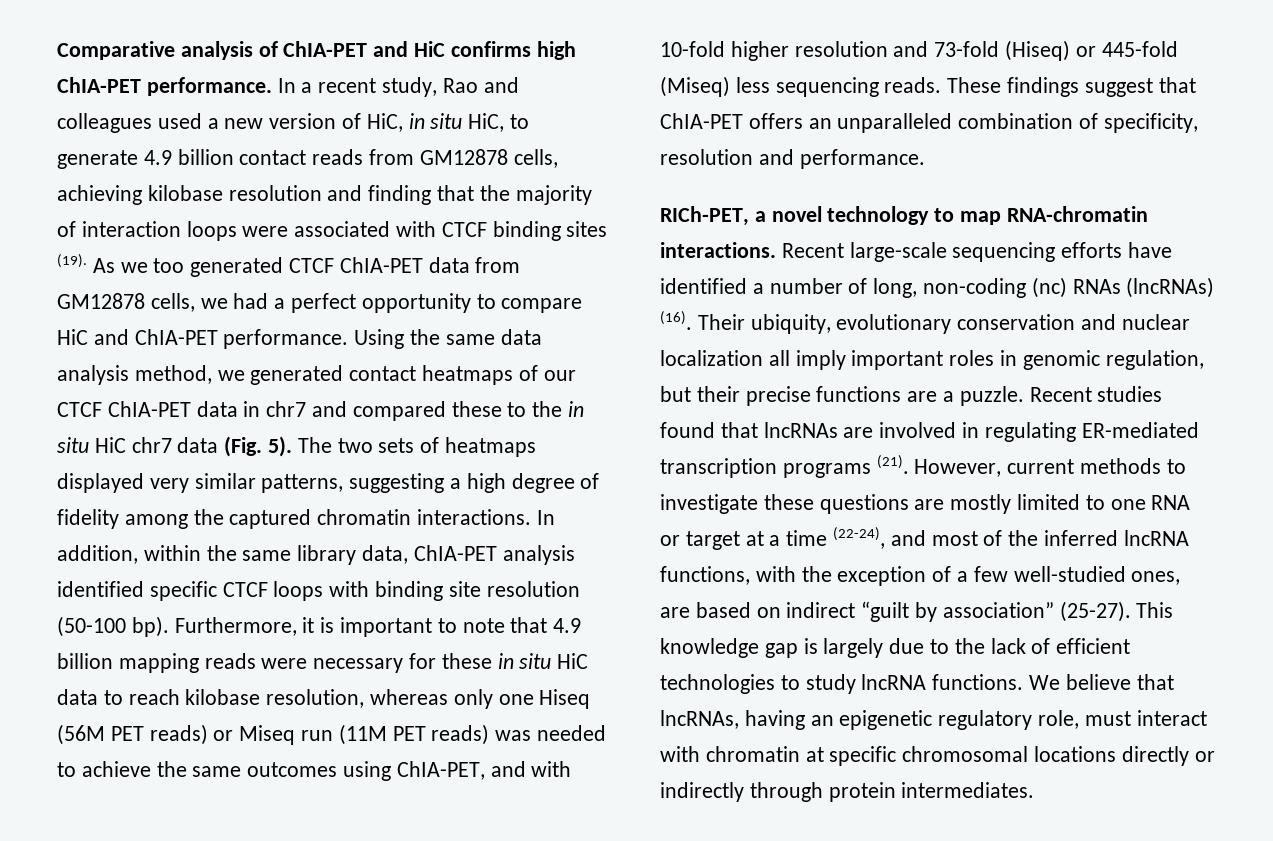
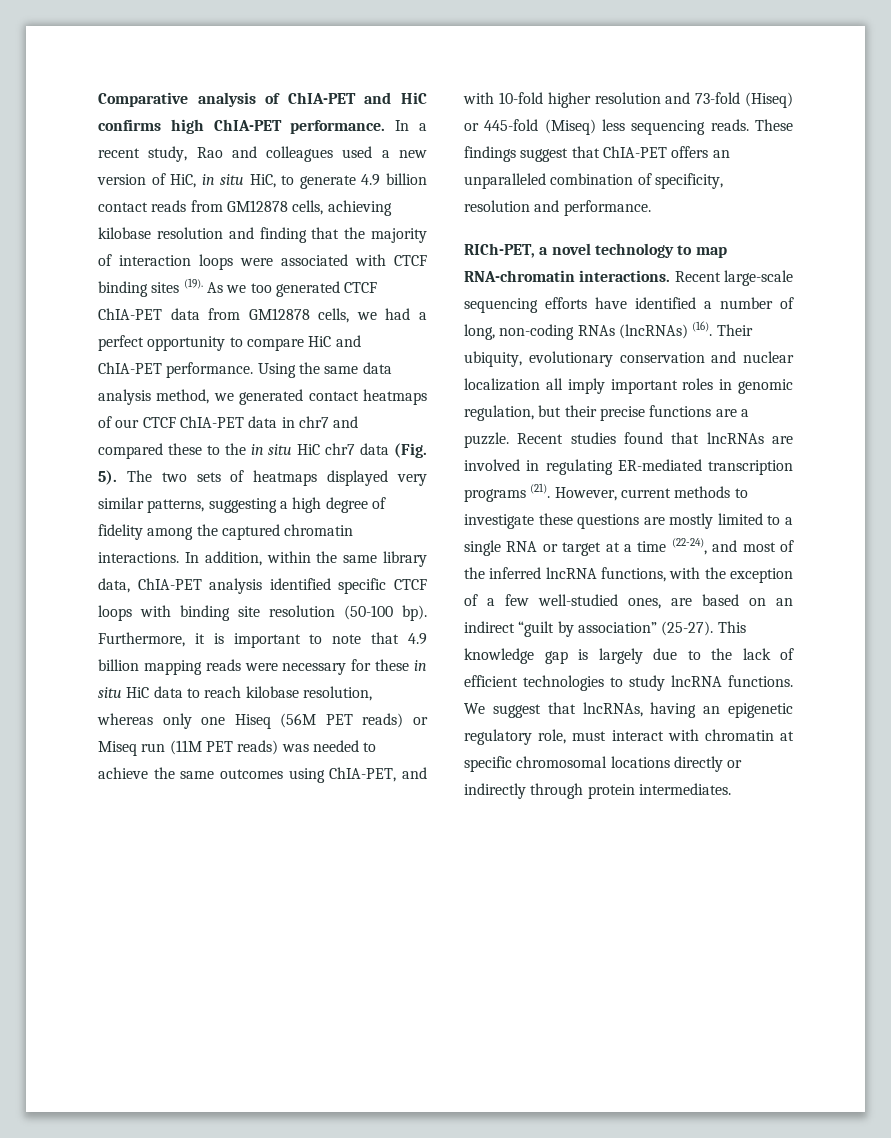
[1031,277,1067,298] (nc) -> (575, 332) none
[1110,499,1146,510] one -> [785,517,793,525] [464,540,501,556] a single
(781, 612) none -> [776,598,793,606] an
[1065,674,1131,690] believe -> [492,704,541,718] suggest

